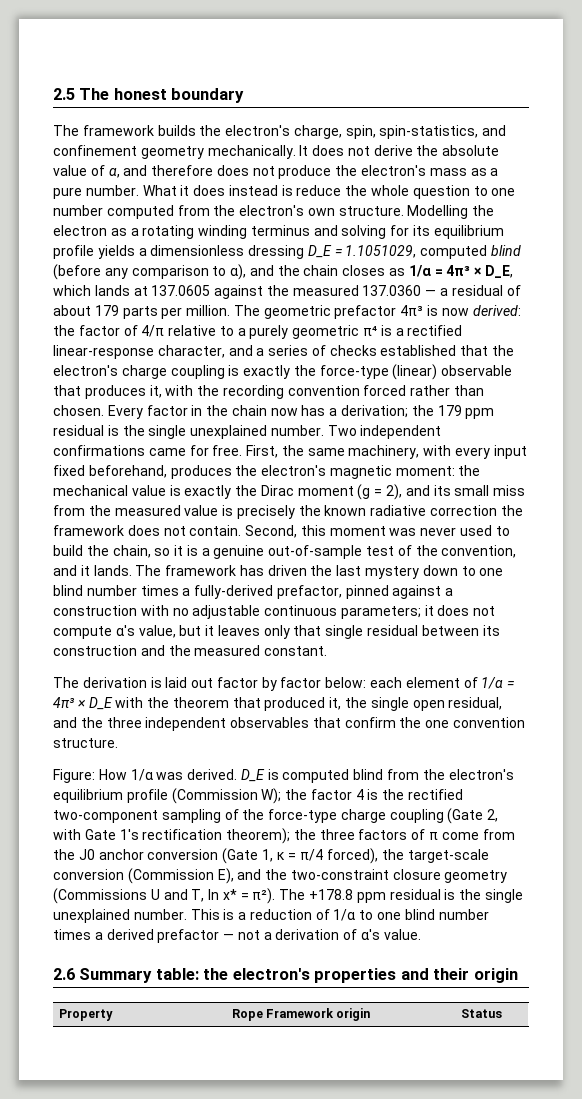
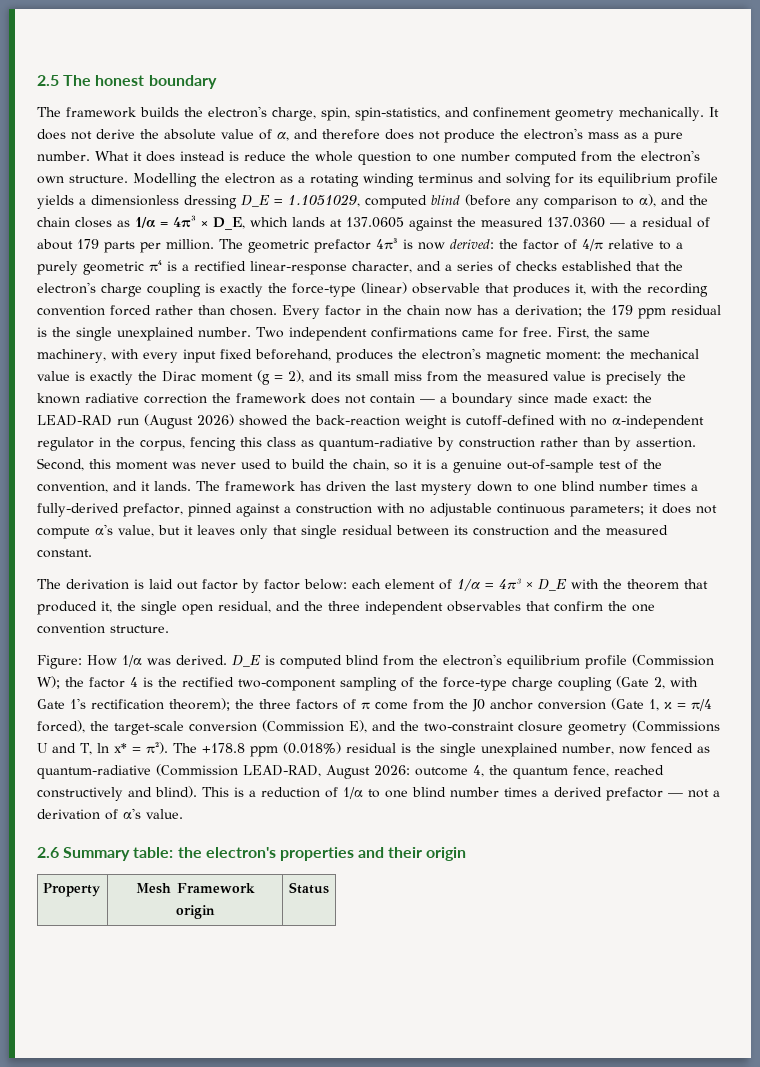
[189,525,242,536] contain. -> [370,393,652,407] [37,414,704,429] [37,437,696,451] contain — a boundary since made exact: the LEAD-RAD run (August 2026) showed the back-reaction weight is cutoff-defined with no α-independent regulator in the corpus, fencing this class as quantum-radiative by construction rather than by assertion.
[389,889,523,903] [53,909,187,923] residual is the single unexplained number. -> [282,742,710,757] [37,764,664,779] [37,786,197,801] (0.018%) residual is the single unexplained number, now fenced as quantum-radiative (Commission LEAD-RAD, August 2026: outcome 4, the quantum fence, reached constructively and blind).
[231,1009,263,1021] Rope -> [135,883,171,894] Mesh

